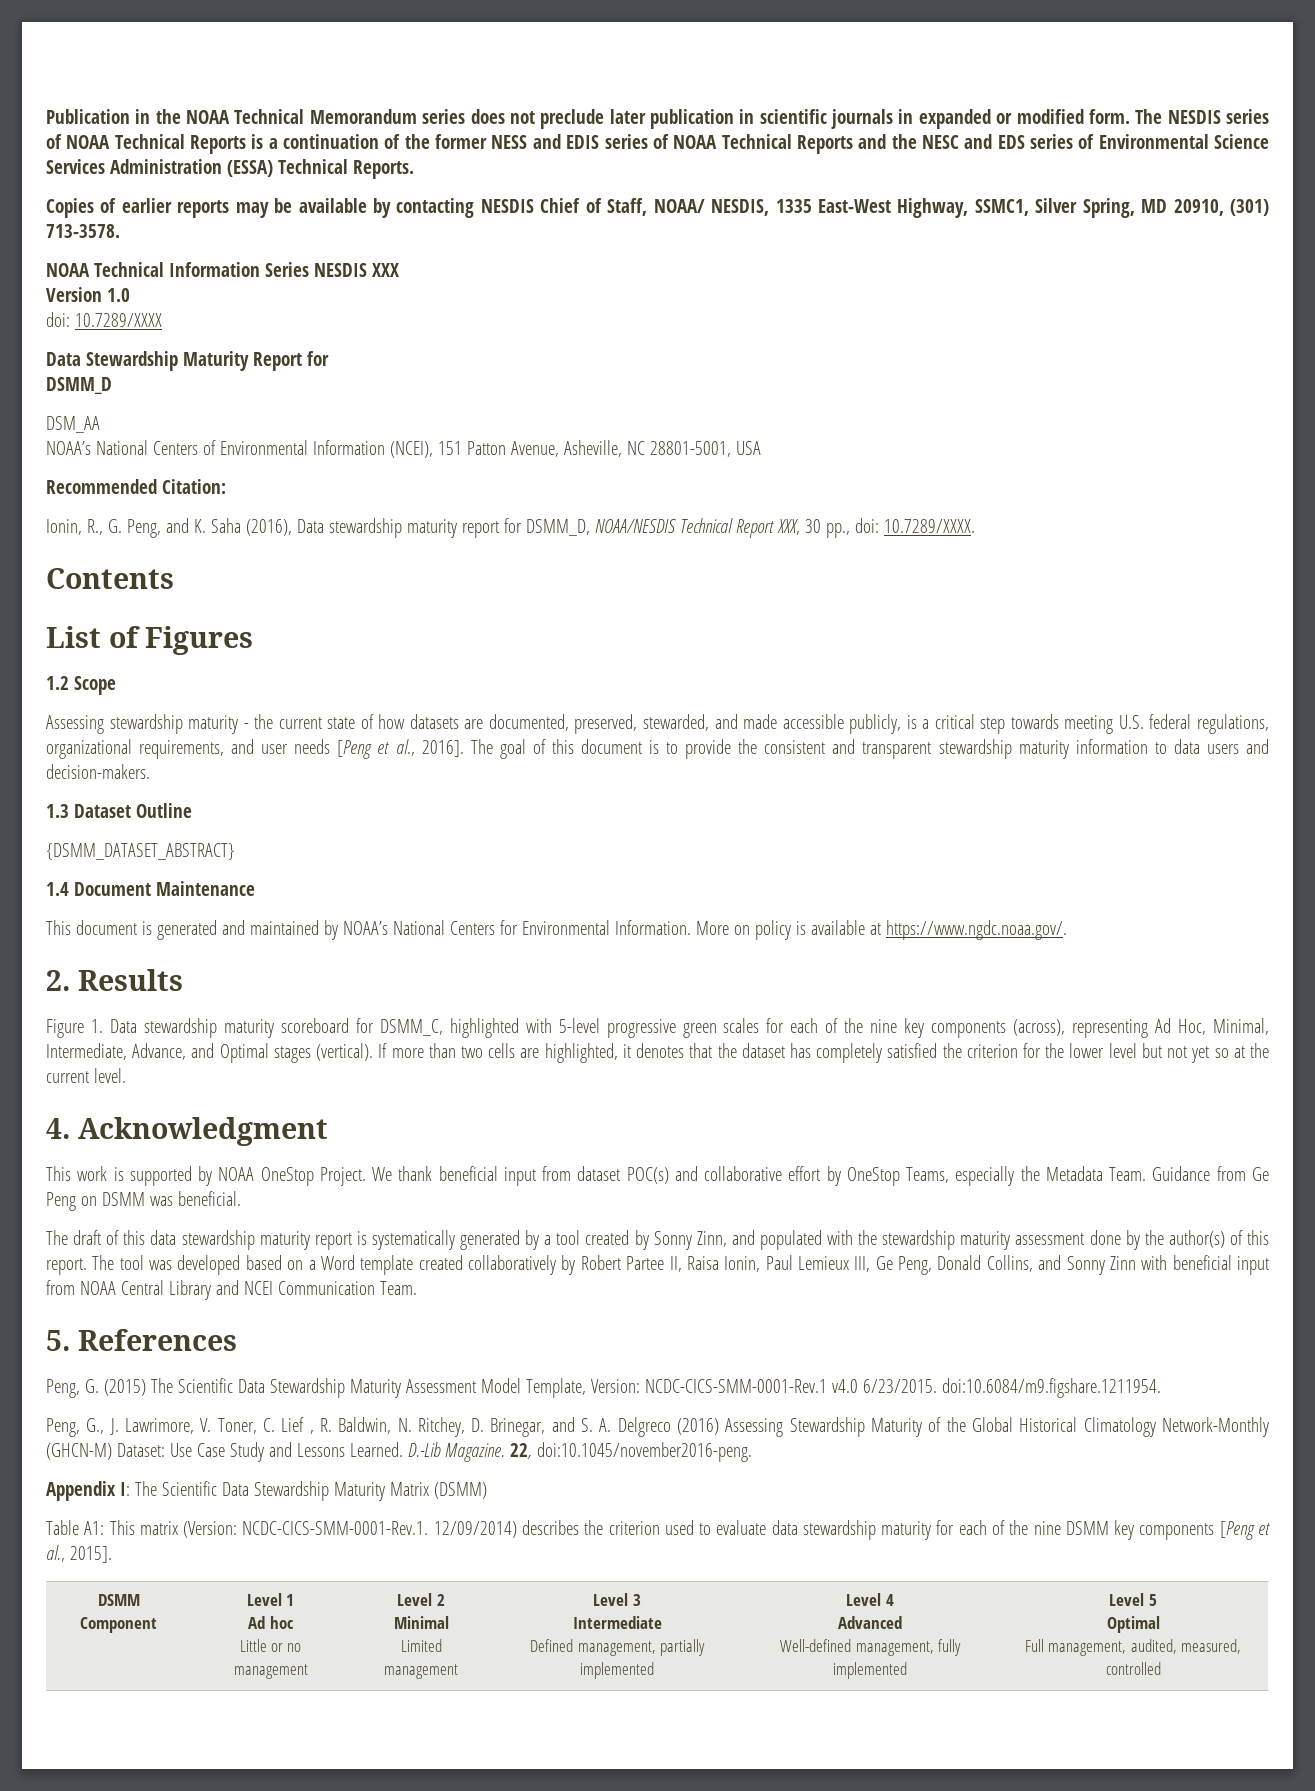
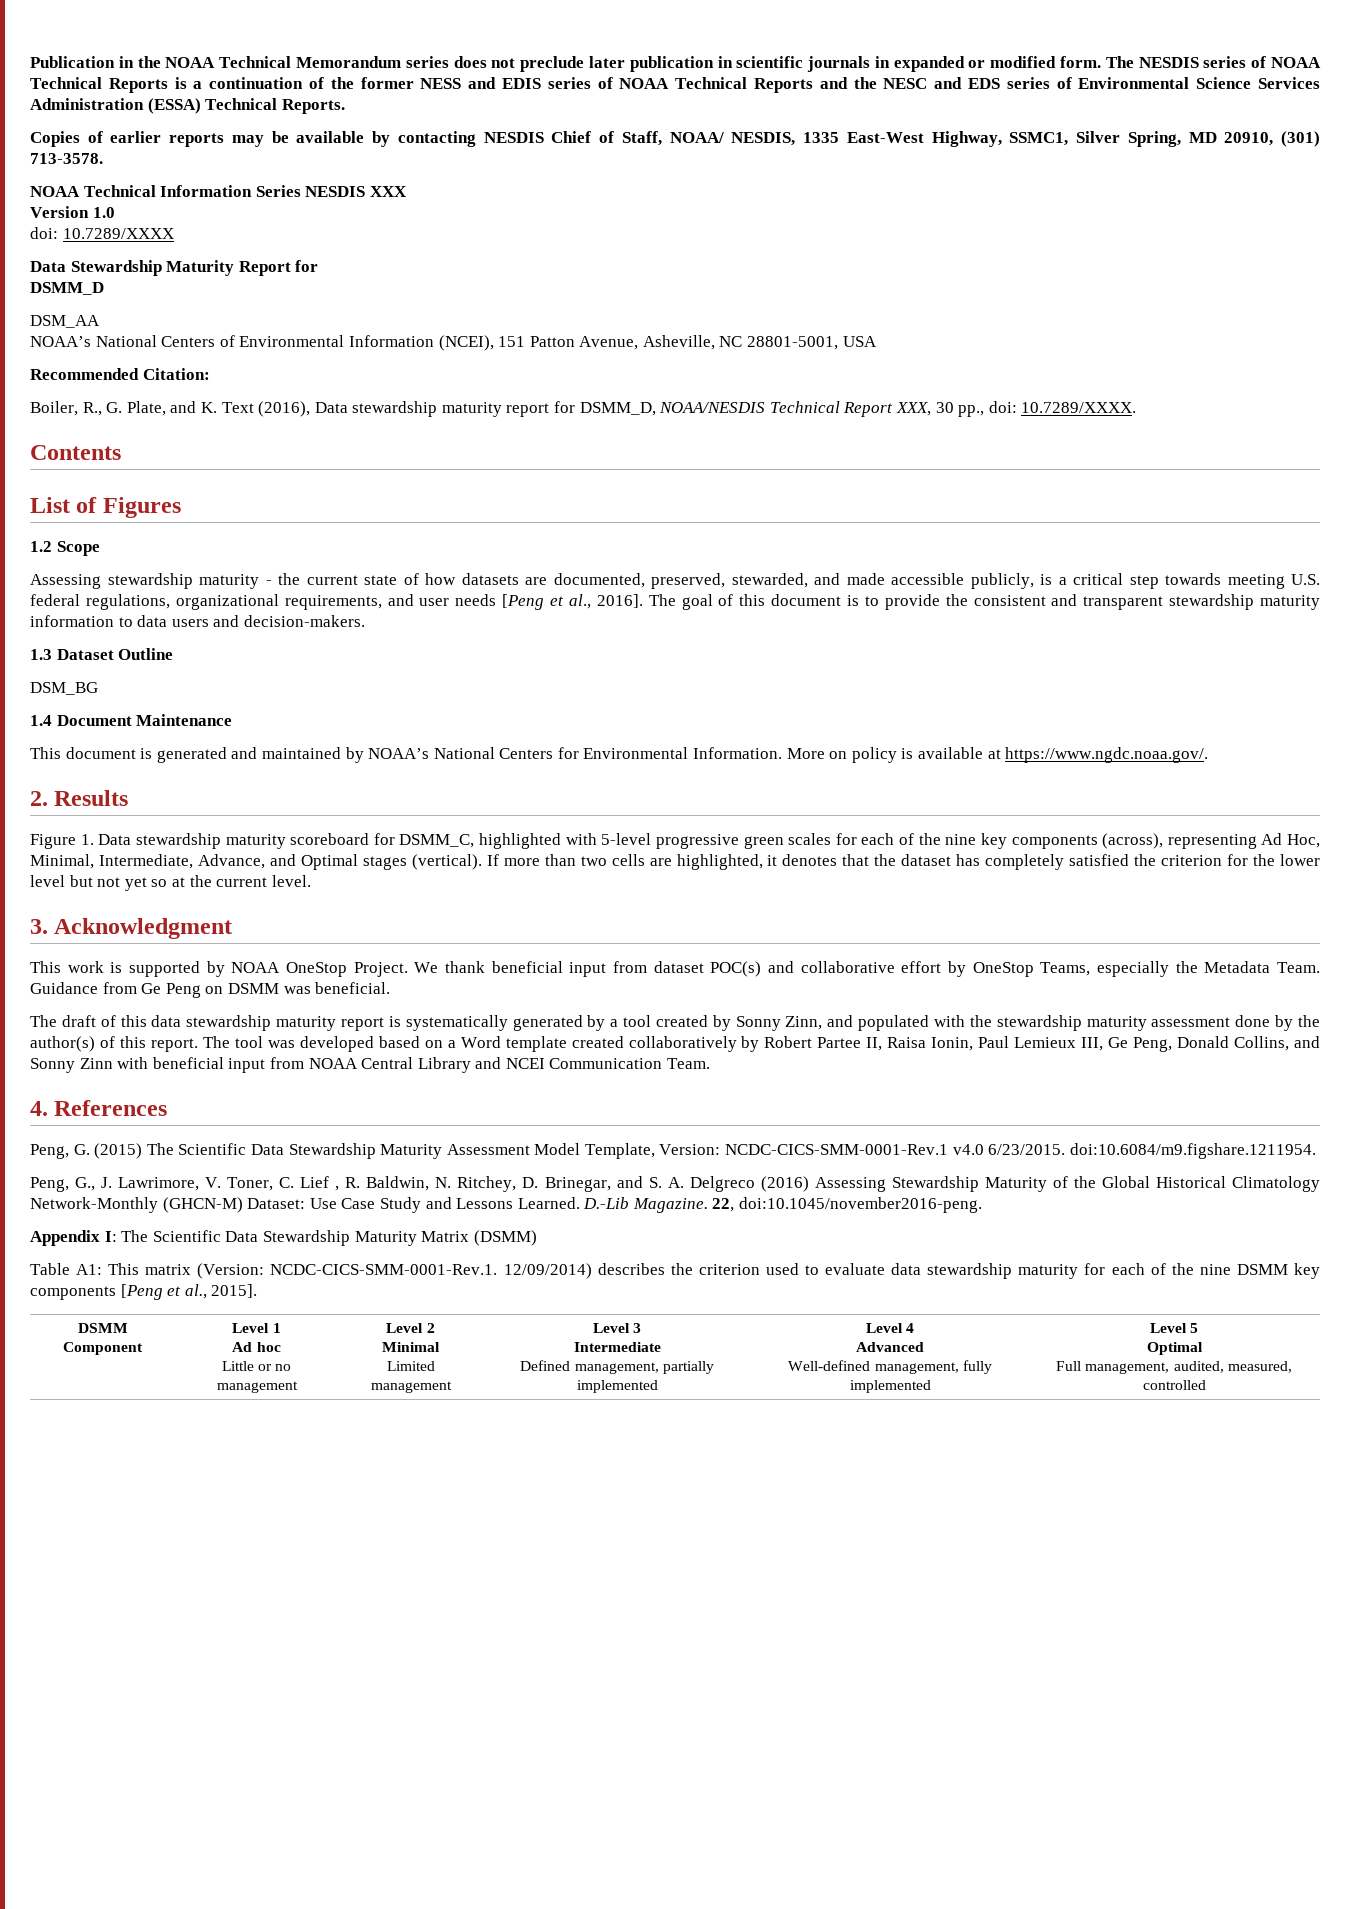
[46,519,82,535] Ionin, -> [30,401,78,416] Boiler,
[126,519,161,538] Peng, -> [126,401,166,416] Plate,
[210,518,241,533] Saha -> [221,402,254,413] Text
[46,843,235,860] {DSMM_DATASET_ABSTRACT} -> [30,682,98,695] DSM_BG
[46,1118,70,1139] 4. -> [30,919,48,934] 3.
[46,1330,70,1351] 5. -> [30,1101,48,1116] 4.

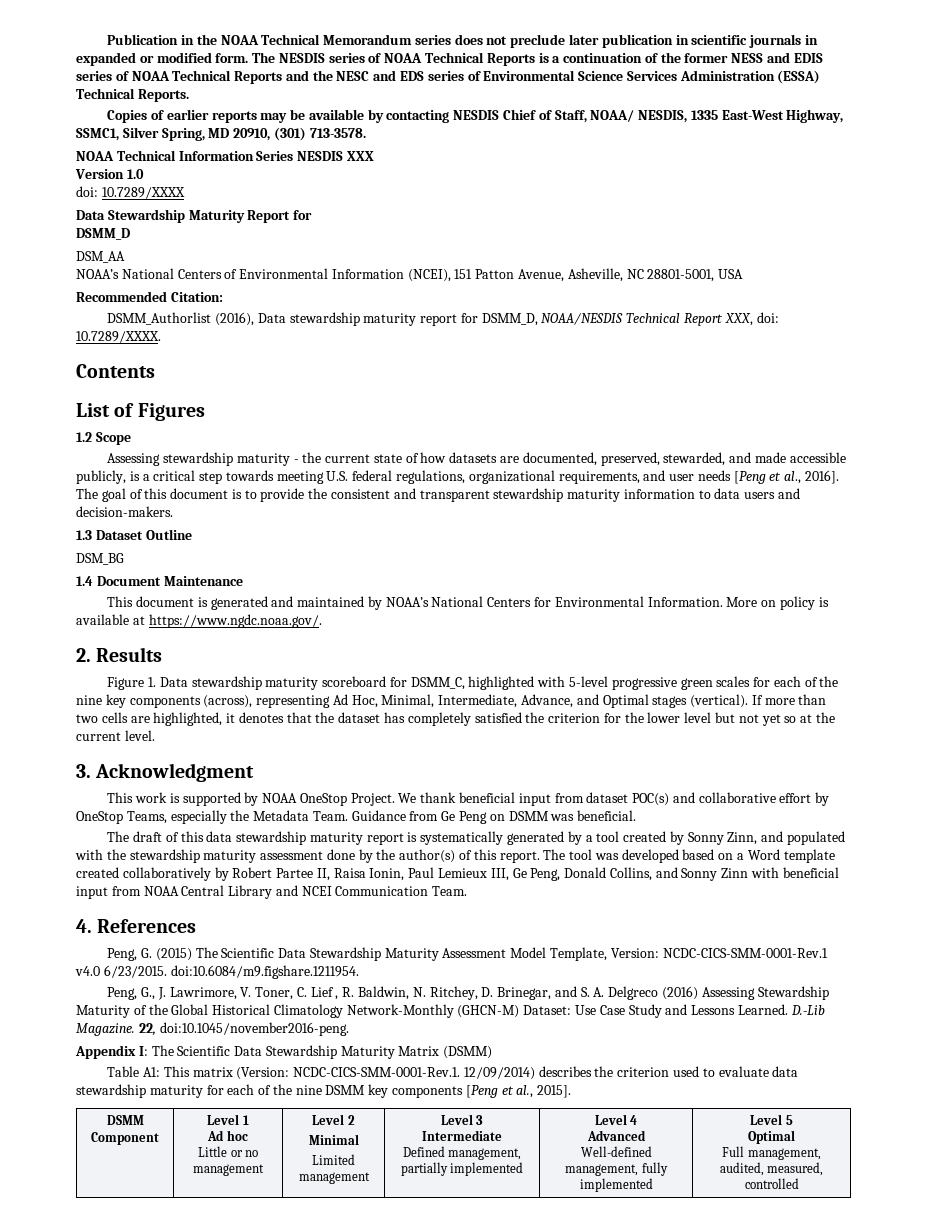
[30,401,254,416] Boiler, R., G. Plate, and K. Text -> [107,312,212,325] DSMM_Authorlist
[935,402,985,417] 30 pp., -> (753, 319) none

